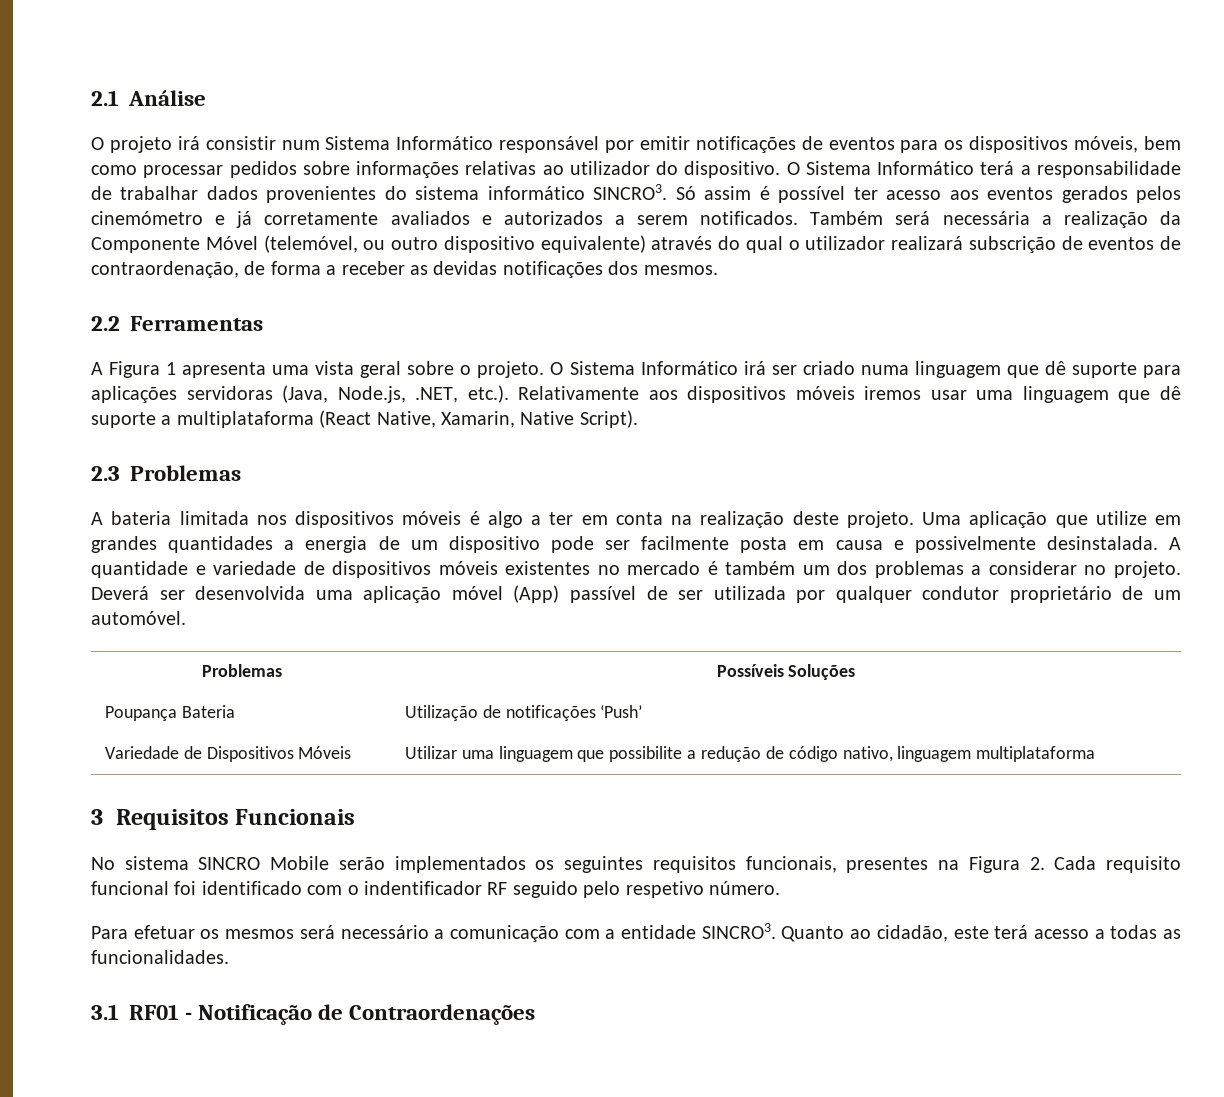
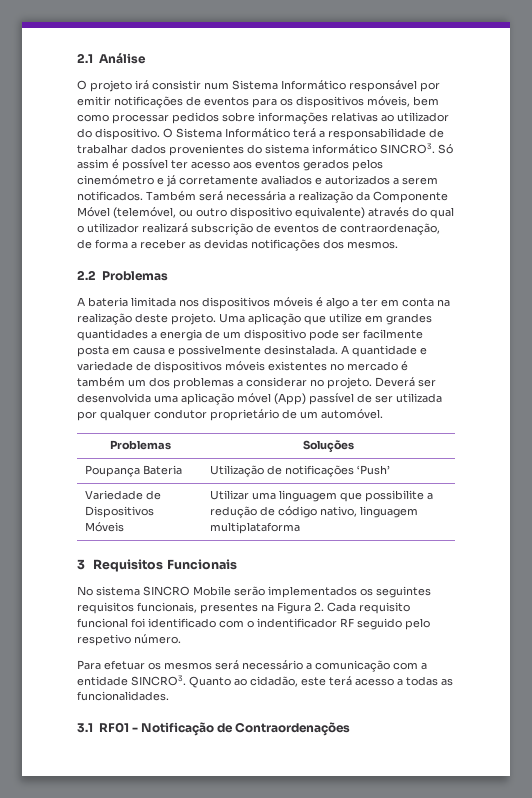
[130,316,263,331] [91,361,1181,378] [91,385,1181,403] [91,410,638,428] [91,466,120,481] Ferramentas // A Figura 1 apresenta uma vista geral sobre o projeto. O Sistema Informático irá ser criado numa linguagem que dê suporte para aplicações servidoras (Java, Node.js, .NET, etc.). Relativamente aos dispositivos móveis iremos usar uma linguagem que dê suporte a multiplataforma (React Native, Xamarin, Native Script). // 2.3 -> (96, 275) none
[716,664,784,677] Possíveis -> (171, 445) none

